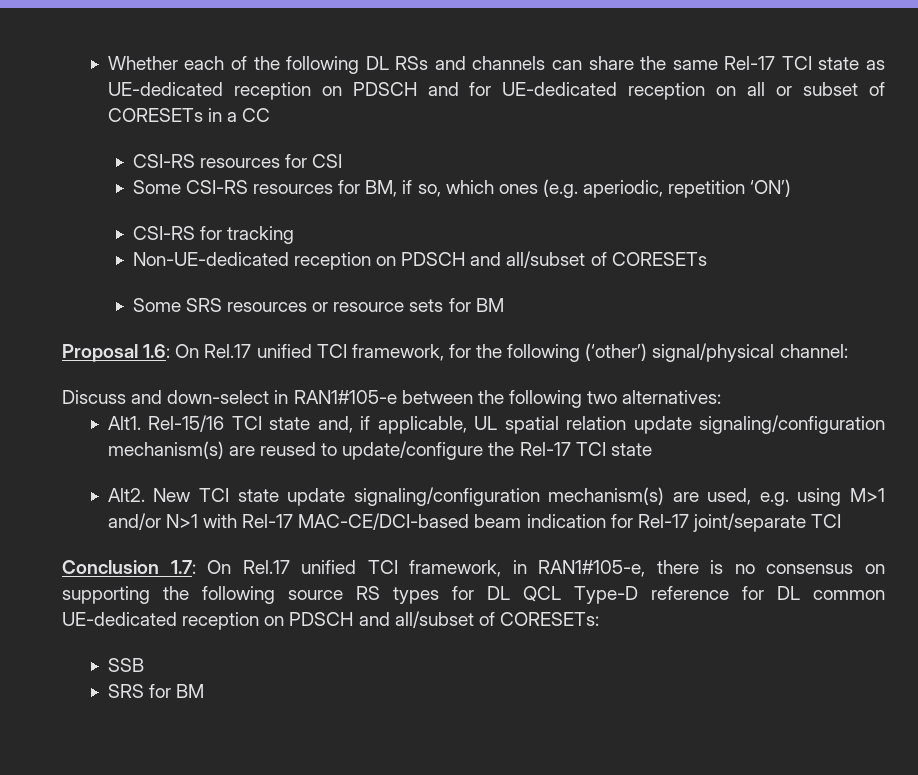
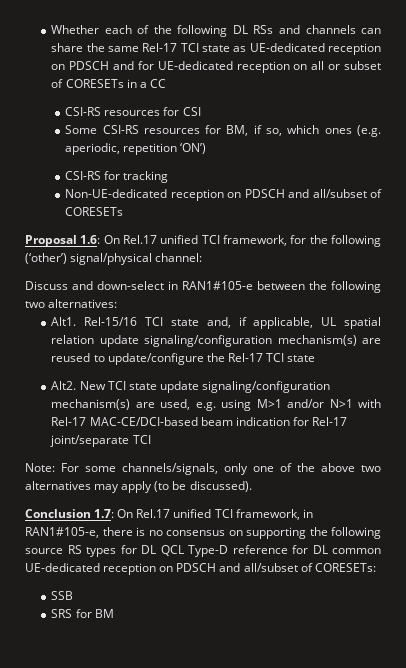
[132,298,504,312] // Some SRS resources or resource sets for BM -> (124, 211) none
(842, 521) none -> [25,463,381,475] [25,481,252,493] // Note: For some channels/signals, only one of the above two alternatives may apply (to be discussed).

